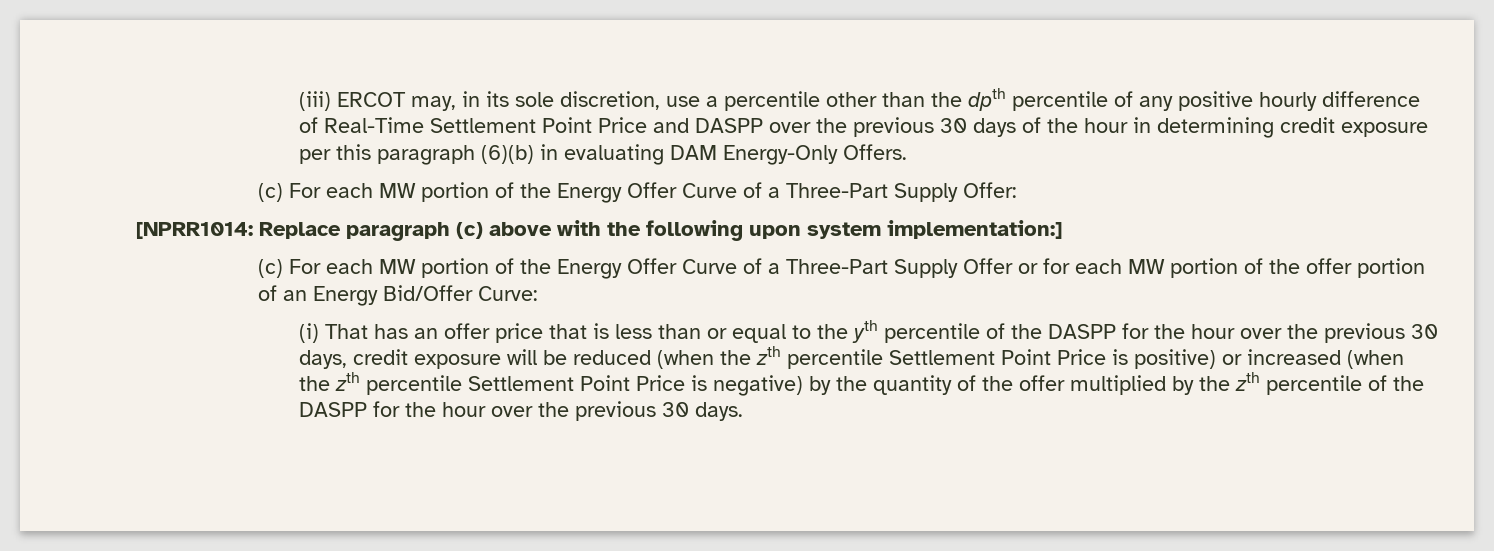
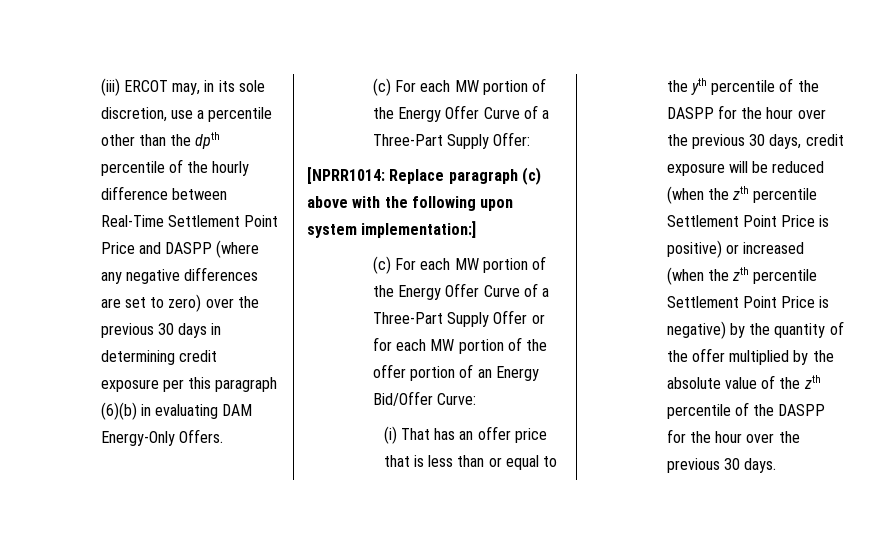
[1139,91,1254,111] any positive -> [187,161,209,173] the
[299,117,319,133] of -> [171,188,227,200] between
(764, 125) none -> [216,240,260,258] [100,267,259,284] [100,294,202,312] (where any negative differences are set to zero)
[1022,117,1129,133] of the hour -> (208, 330) none
(1231, 383) none -> [666,375,801,389] absolute value of the

